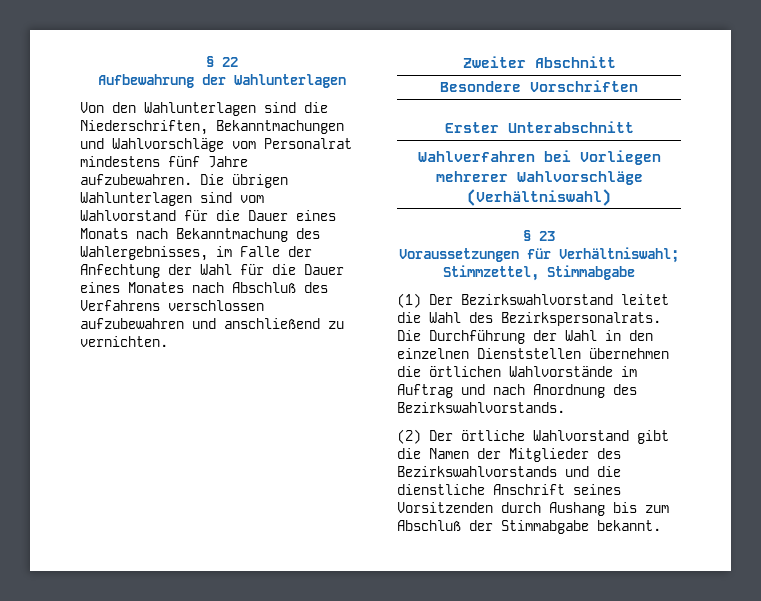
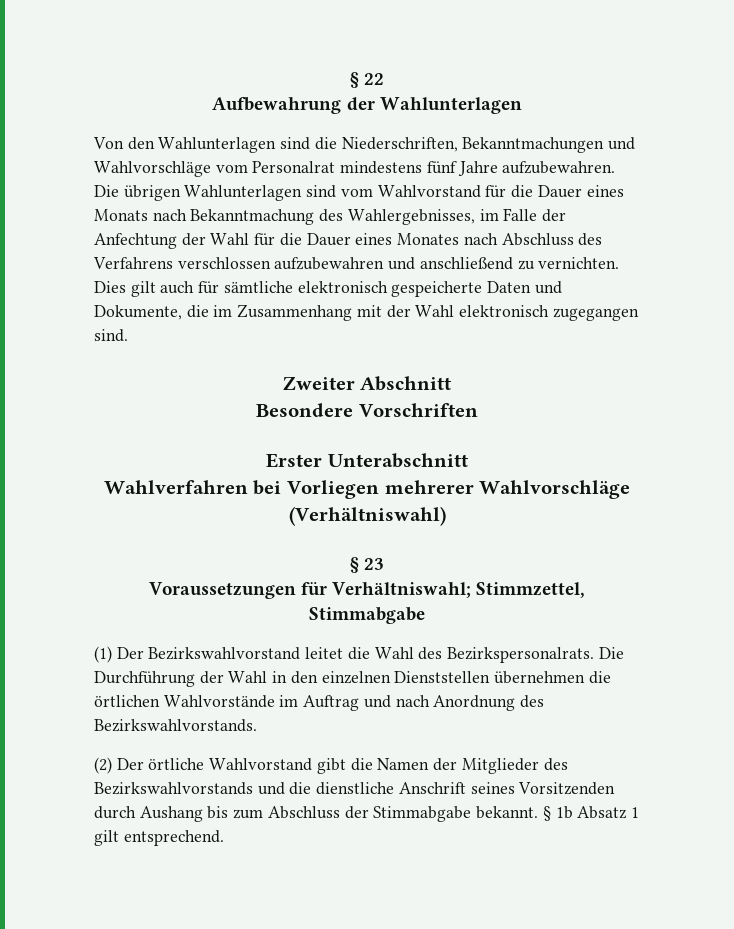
[232,282,296,293] Abschluß -> [501,233,574,246] Abschluss
(168, 341) none -> [94,281,562,297] [94,304,639,321] [94,329,128,342] Dies gilt auch für sämtliche elektronisch gespeicherte Daten und Dokumente, die im Zusammenhang mit der Wahl elektronisch zugegangen sind.
[397,520,461,531] Abschluß -> [267,806,340,819] Abschluss
(661, 525) none -> [542,806,639,821] [94,830,224,846] § 1b Absatz 1 gilt entsprechend.

